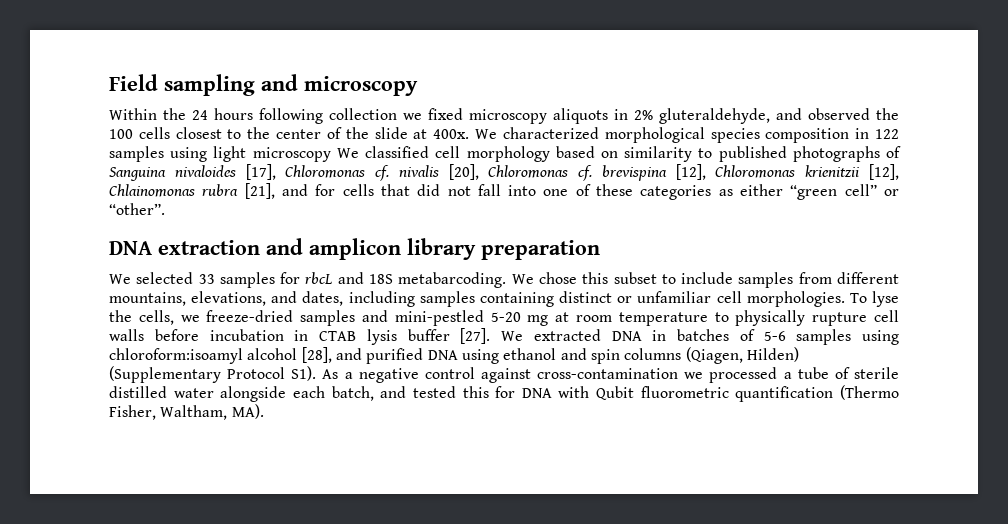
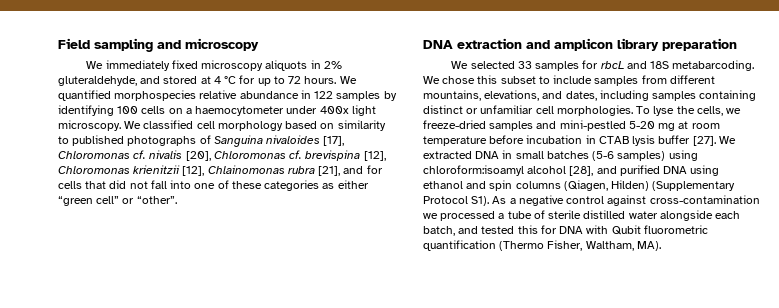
[109,108,422,124] Within the 24 hours following collection we -> [86,60,170,71] We immediately
[808,108,899,120] [109,127,900,143] [109,146,331,162] observed the 100 cells closest to the center of the slide at 400x. We characterized morphological species composition in 122 samples using light microscopy -> [163,75,357,86] [58,90,397,101] [58,105,376,116] [58,120,121,131] stored at 4 °C for up to 72 hours. We quantified morphospecies relative abundance in 122 samples by identifying 100 cells on a haemocytometer under 400x light microscopy.
[714,310,899,326] [109,329,144,341] to physically rupture cell walls -> (487, 141) none
[677,329,852,345] batches of 5-6 samples -> [515,151,666,161] small batches (5-6 samples)

